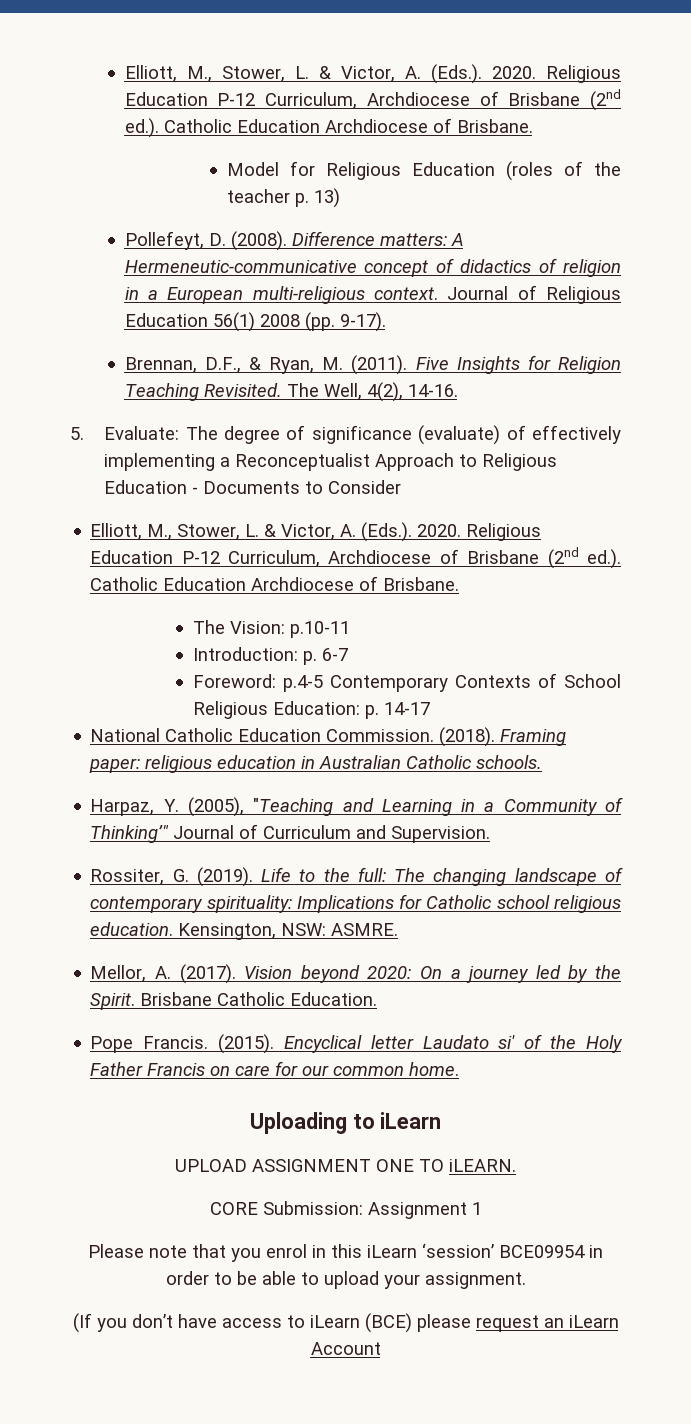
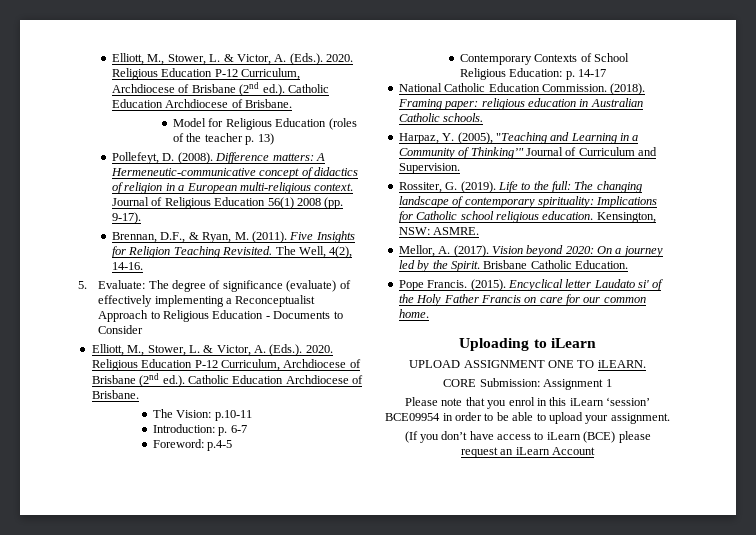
(323, 683) none -> (233, 445) //

